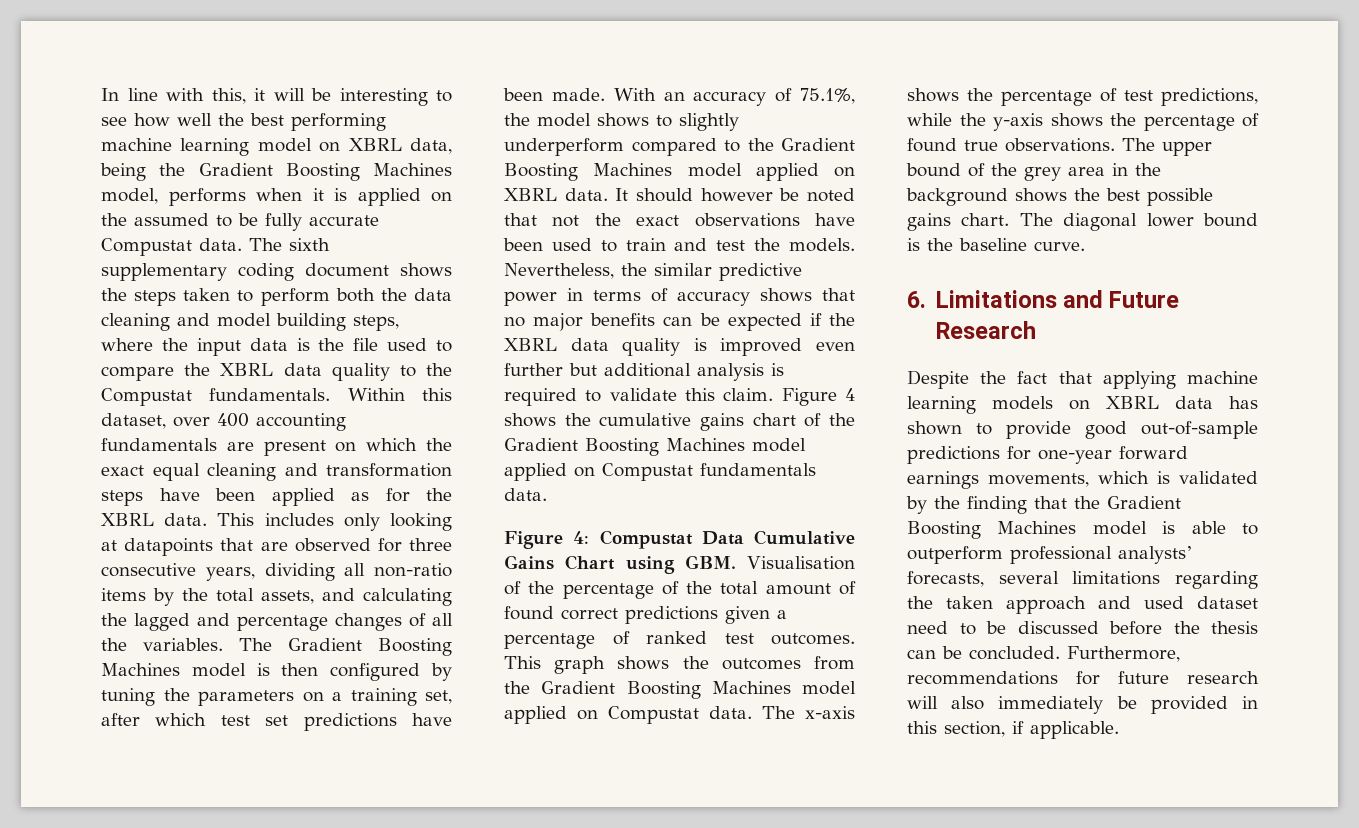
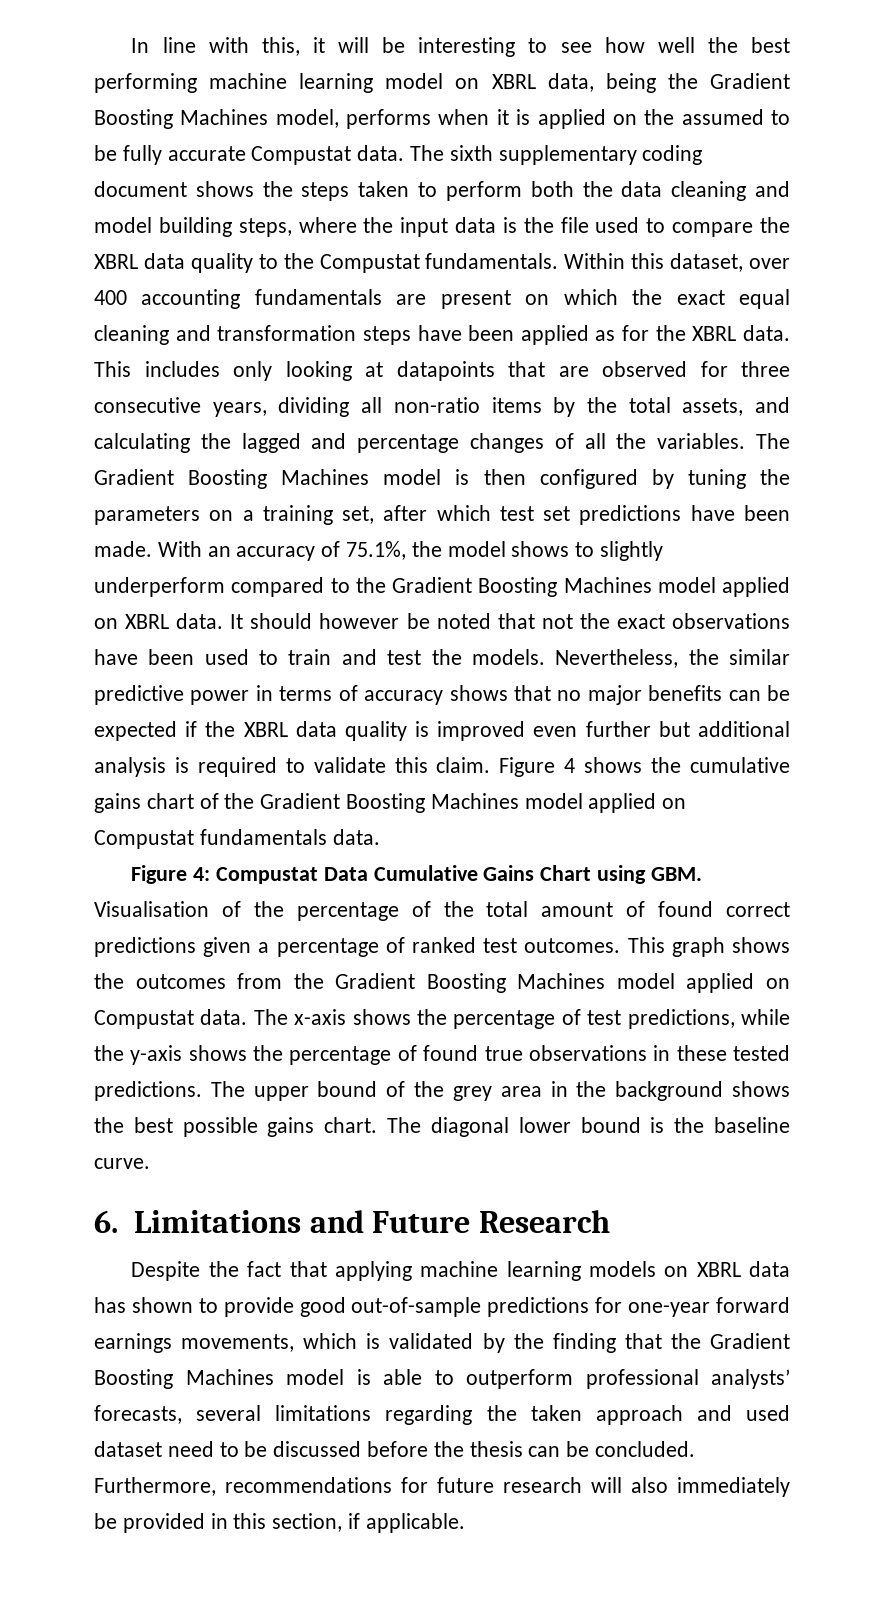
[1005,138,1115,152] observations. -> [528,1045,791,1061] [94,1081,202,1101] observations in these tested predictions.

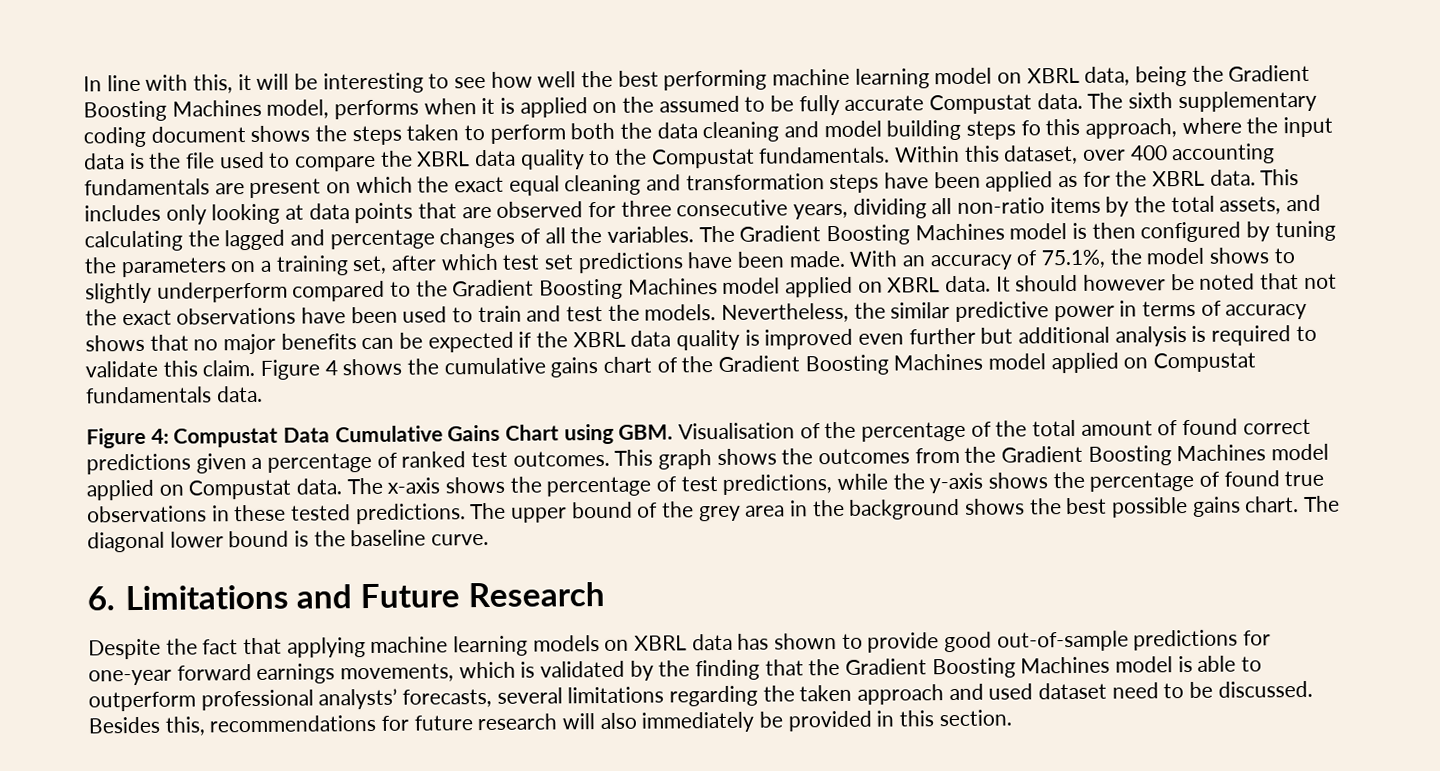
[238,218,292,237] steps, -> [966,118,1178,140] steps fo this approach,
[396,361,495,381] datapoints -> [308,202,414,224] data points
[273,1441,696,1457] [94,1477,216,1496] discussed before the thesis can be concluded. Furthermore, -> [1217,680,1313,698] [88,716,205,736] discussed. Besides this,
[272,1513,465,1533] section, if applicable. -> [938,709,1012,727] section.

